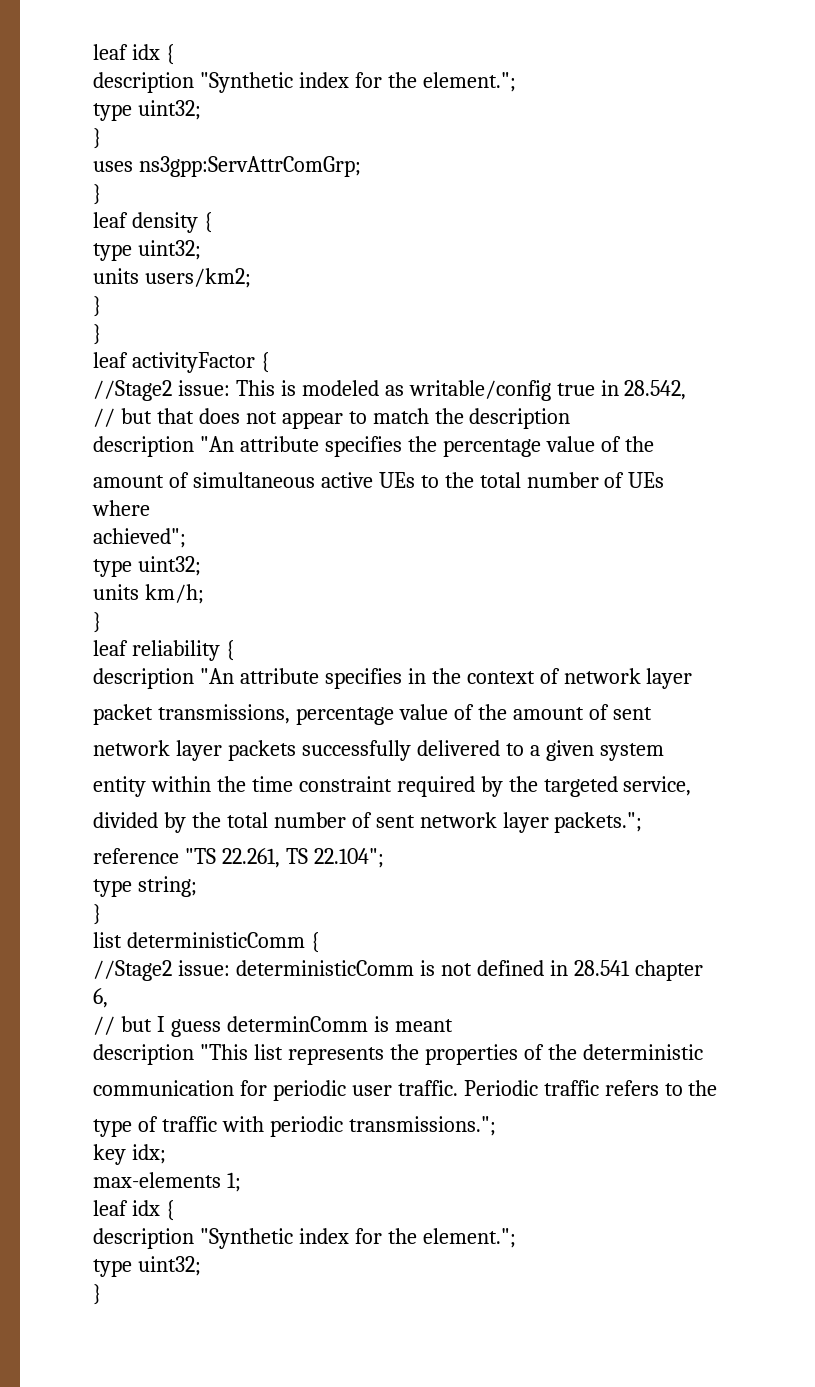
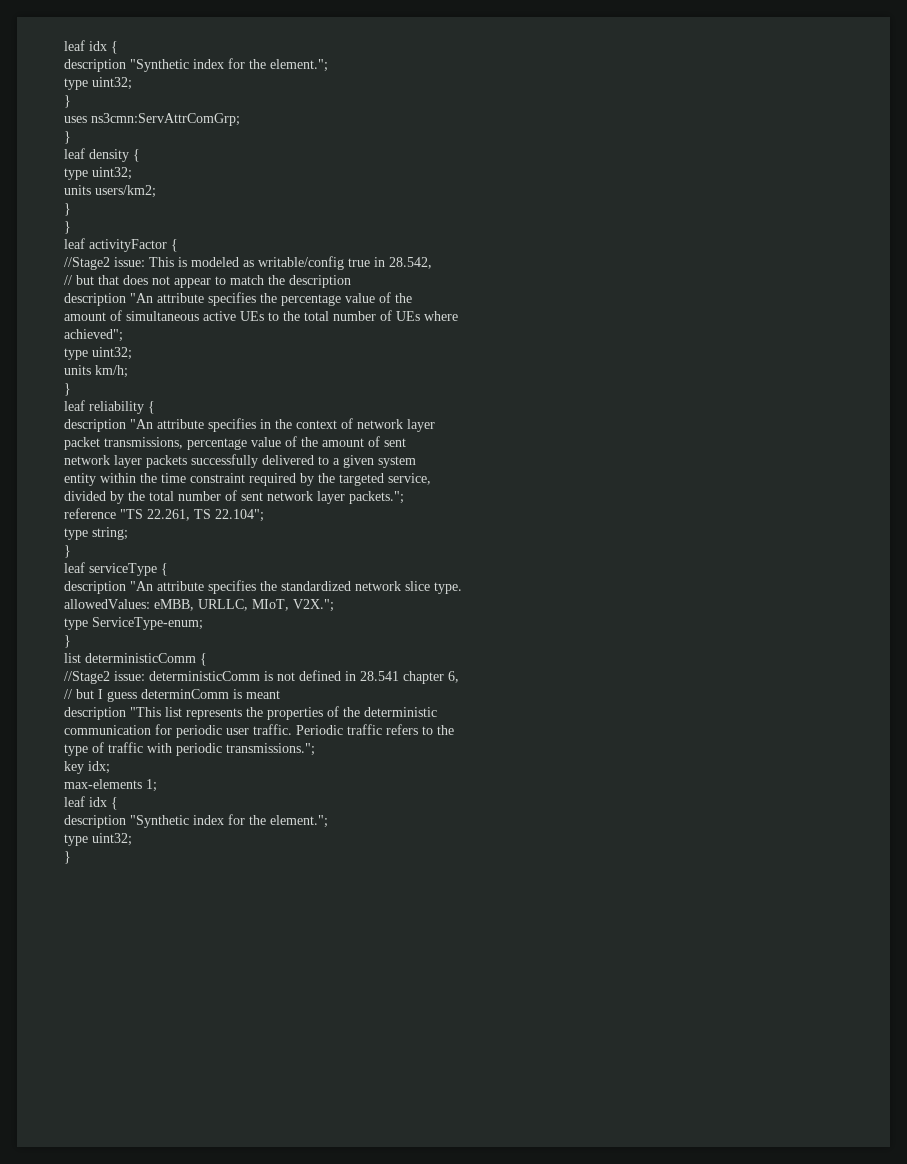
[138,156,361,177] ns3gpp:ServAttrComGrp; -> [91,113,240,126] ns3cmn:ServAttrComGrp;
(102, 914) none -> [64,562,168,576] [64,580,462,594] [64,599,334,612] [64,617,203,630] [64,635,71,648] // leaf serviceType { // description "An attribute specifies the standardized network slice type. // allowedValues: eMBB, URLLC, MIoT, V2X."; // type ServiceType-enum; // }

